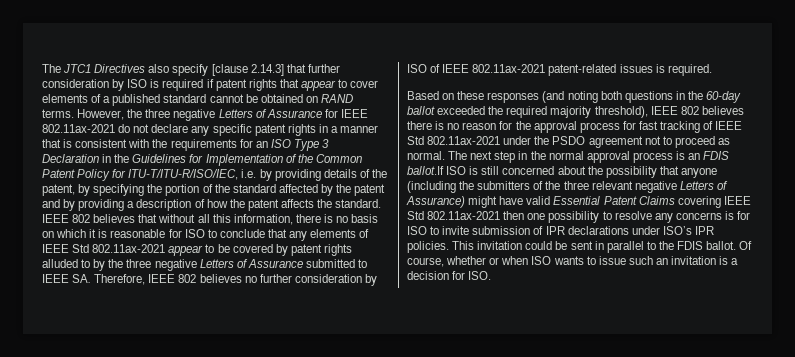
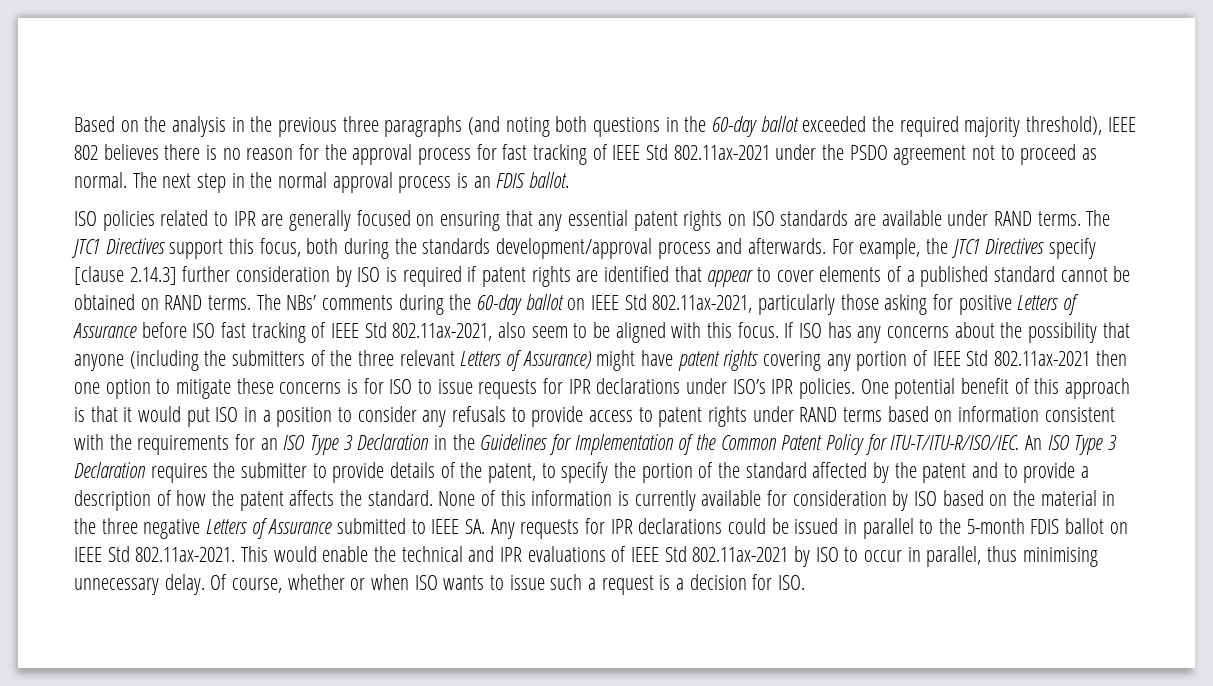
[42,64,340,76] [42,79,379,91] [42,94,353,106] [42,109,368,121] [42,124,379,136] [42,139,330,151] [42,154,362,166] [42,169,387,181] [42,184,386,196] [42,199,382,211] [42,214,379,225] [42,229,370,241] [42,244,352,256] [42,259,368,271] [42,274,377,286] [407,64,712,76] [407,91,540,103] The JTC1 Directives also specify [clause 2.14.3] that further consideration by ISO is required if patent rights that appear to cover elements of a published standard cannot be obtained on RAND terms. However, the three negative Letters of Assurance for IEEE 802.11ax-2021 do not declare any specific patent rights in a manner that is consistent with the requirements for an ISO Type 3 Declaration in the Guidelines for Implementation of the Common Patent Policy for ITU-T/ITU-R/ISO/IEC, i.e. by providing details of the patent, by specifying the portion of the standard affected by the patent and by providing a description of how the patent affects the standard. IEEE 802 believes that without all this information, there is no basis on which it is reasonable for ISO to conclude that any elements of IEEE Std 802.11ax-2021 appear to be covered by patent rights alluded to by the three negative Letters of Assurance submitted to IEEE SA. Therefore, IEEE 802 believes no further consideration by ISO of IEEE 802.11ax-2021 patent-related issues is required. // Based on these responses -> [74,116,463,137] Based on the analysis in the previous three paragraphs
[407,166,555,175] ballot.If ISO is still concerned -> [529,172,570,188] [74,210,1111,231] [71,238,1097,259] [74,266,1131,287] [74,294,1080,315] [73,322,950,343] ballot. // ISO policies related to IPR are generally focused on ensuring that any essential patent rights on ISO standards are available under RAND terms. The JTC1 Directives support this focus, both during the standards development/approval process and afterwards. For example, the JTC1 Directives specify [clause 2.14.3] further consideration by ISO is required if patent rights are identified that appear to cover elements of a published standard cannot be obtained on RAND terms. The NBs’ comments during the 60-day ballot on IEEE Std 802.11ax-2021, particularly those asking for positive Letters of Assurance before ISO fast tracking of IEEE Std 802.11ax-2021, also seem to be aligned with this focus. If ISO has any concerns
[634,181,677,193] negative -> (455, 358) none
[526,196,721,208] valid Essential Patent Claims covering -> [677,350,929,371] patent rights covering any portion of
[548,211,673,223] possibility to resolve any -> [105,378,274,399] option to mitigate these
[442,226,544,235] invite submission of -> [437,378,564,399] issue requests for
[452,241,523,250] This invitation -> [860,378,1131,399] [74,406,1115,427] [74,434,1118,455] [74,462,1090,483] [74,490,1116,511] [74,518,723,539] One potential benefit of this approach is that it would put ISO in a position to consider any refusals to provide access to patent rights under RAND terms based on information consistent with the requirements for an ISO Type 3 Declaration in the Guidelines for Implementation of the Common Patent Policy for ITU-T/ITU-R/ISO/IEC. An ISO Type 3 Declaration requires the submitter to provide details of the patent, to specify the portion of the standard affected by the patent and to provide a description of how the patent affects the standard. None of this information is currently available for consideration by ISO based on the material in the three negative Letters of Assurance submitted to IEEE SA. Any requests for IPR declarations
[570,241,593,250] sent -> [794,518,839,534] issued
[677,241,737,250] FDIS ballot. -> [966,518,1128,534] [74,546,1098,567] [74,574,205,595] 5-month FDIS ballot on IEEE Std 802.11ax-2021. This would enable the technical and IPR evaluations of IEEE Std 802.11ax-2021 by ISO to occur in parallel, thus minimising unnecessary delay.
[655,256,717,265] an invitation -> [588,575,654,595] a request

